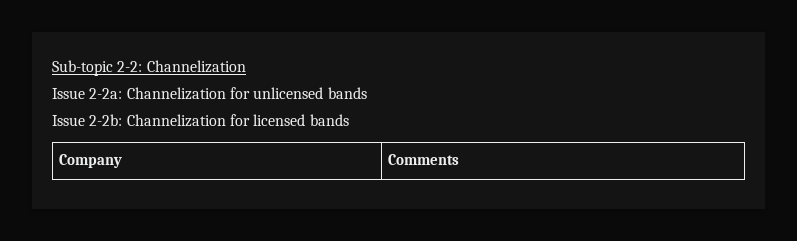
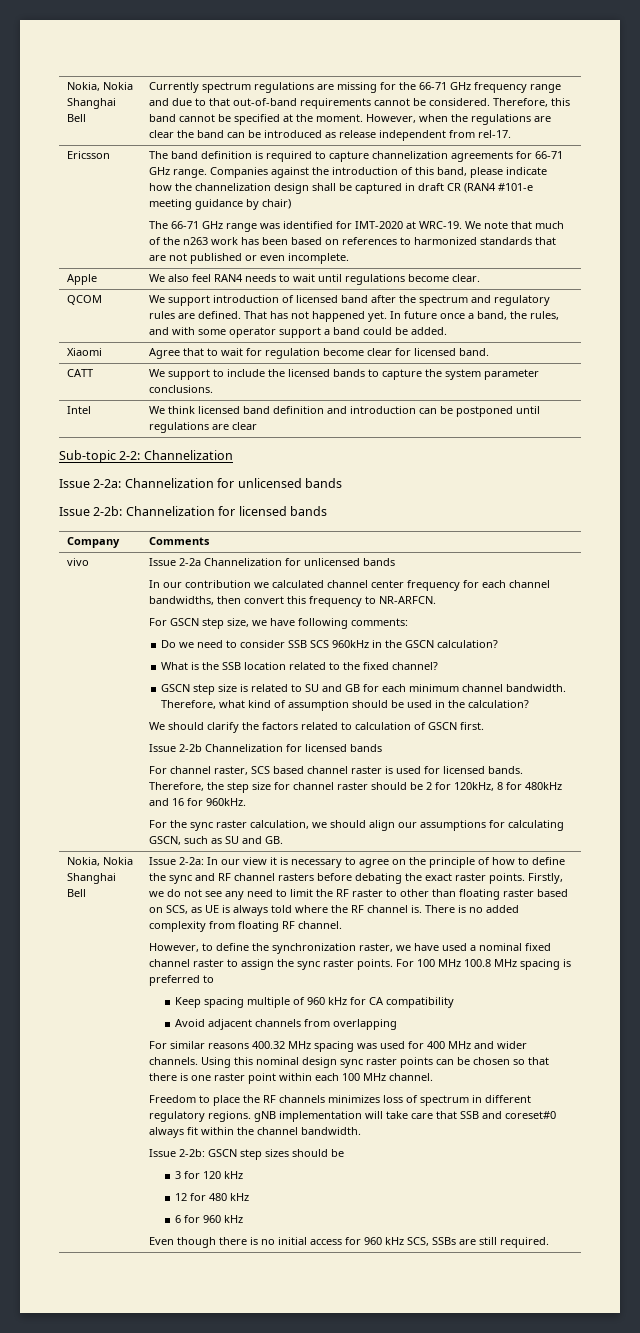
(52, 68) none -> [67,82,134,91] [67,98,117,109] [67,114,87,122] [149,82,562,93] [149,98,571,109] [149,114,552,125] [149,130,512,141] [67,151,111,159] [149,151,564,162] [149,167,548,178] [149,183,534,194] [149,199,292,210] [149,221,565,232] [149,237,557,245] [149,253,350,264] [67,274,98,285] [149,274,481,285] [67,295,103,305] [149,295,551,306] [149,311,560,322] [149,327,448,338] [67,348,103,356] [149,348,490,359] [67,369,94,377] [149,369,540,380] [149,385,214,393] [67,406,92,414] [149,406,541,417] [149,422,258,433] Nokia, Nokia Shanghai Bell | Currently spectrum regulations are missing for the 66-71 GHz frequency range and due to that out-of-band requirements cannot be considered. Therefore, this band cannot be specified at the moment. However, when the regulations are clear the band can be introduced as release independent from rel-17. // Ericsson | The band definition is required to capture channelization agreements for 66-71 GHz range. Companies against the introduction of this band, please indicate how the channelization design shall be captured in draft CR (RAN4 #101-e meeting guidance by chair) // The 66-71 GHz range was identified for IMT-2020 at WRC-19. We note that much of the n263 work has been based on references to harmonized standards that are not published or even incomplete. // Apple | We also feel RAN4 needs to wait until regulations become clear. // QCOM | We support introduction of licensed band after the spectrum and regulatory rules are defined. That has not happened yet. In future once a band, the rules, and with some operator support a band could be added. // Xiaomi | Agree that to wait for regulation become clear for licensed band. // CATT | We support to include the licensed bands to capture the system parameter conclusions. // Intel | We think licensed band definition and introduction can be postponed until regulations are clear //
(459, 159) none -> [67,558,90,566] [149,558,396,566] [149,580,551,591] [149,596,437,607] [149,618,409,629] [161,640,499,648] [161,662,439,670] [161,684,567,695] [161,700,530,711] [149,722,485,733] [149,744,383,752] [149,766,524,775] [149,782,563,793] [149,798,247,806] [149,820,565,831] [149,836,284,845] [67,857,134,866] [67,873,117,884] [67,889,87,897] [149,857,566,868] [149,873,564,884] [149,889,569,900] [149,905,520,916] [149,921,343,932] [149,943,552,954] [149,959,572,970] [149,975,215,986] [174,997,454,1008] [174,1019,397,1030] [149,1041,528,1052] [149,1057,550,1068] [149,1073,434,1084] [149,1095,532,1106] [149,1111,557,1122] [149,1127,362,1138] [149,1149,345,1160] [174,1171,243,1179] [174,1193,249,1201] [174,1215,243,1223] [149,1237,550,1248] // vivo | Issue 2-2a Channelization for unlicensed bands // In our contribution we calculated channel center frequency for each channel bandwidths, then convert this frequency to NR-ARFCN. // For GSCN step size, we have following comments: // Do we need to consider SSB SCS 960kHz in the GSCN calculation? // What is the SSB location related to the fixed channel? // GSCN step size is related to SU and GB for each minimum channel bandwidth. Therefore, what kind of assumption should be used in the calculation? // We should clarify the factors related to calculation of GSCN first. // Issue 2-2b Channelization for licensed bands // For channel raster, SCS based channel raster is used for licensed bands. Therefore, the step size for channel raster should be 2 for 120kHz, 8 for 480kHz and 16 for 960kHz. // For the sync raster calculation, we should align our assumptions for calculating GSCN, such as SU and GB. // Nokia, Nokia Shanghai Bell | Issue 2-2a: In our view it is necessary to agree on the principle of how to define the sync and RF channel rasters before debating the exact raster points. Firstly, we do not see any need to limit the RF raster to other than floating raster based on SCS, as UE is always told where the RF channel is. There is no added complexity from floating RF channel. // However, to define the synchronization raster, we have used a nominal fixed channel raster to assign the sync raster points. For 100 MHz 100.8 MHz spacing is preferred to // Keep spacing multiple of 960 kHz for CA compatibility // Avoid adjacent channels from overlapping // For similar reasons 400.32 MHz spacing was used for 400 MHz and wider channels. Using this nominal design sync raster points can be chosen so that there is one raster point within each 100 MHz channel. // Freedom to place the RF channels minimizes loss of spectrum in different regulatory regions. gNB implementation will take care that SSB and coreset#0 always fit within the channel bandwidth. // Issue 2-2b: GSCN step sizes should be // 3 for 120 kHz // 12 for 480 kHz // 6 for 960 kHz // Even though there is no initial access for 960 kHz SCS, SSBs are still required.

